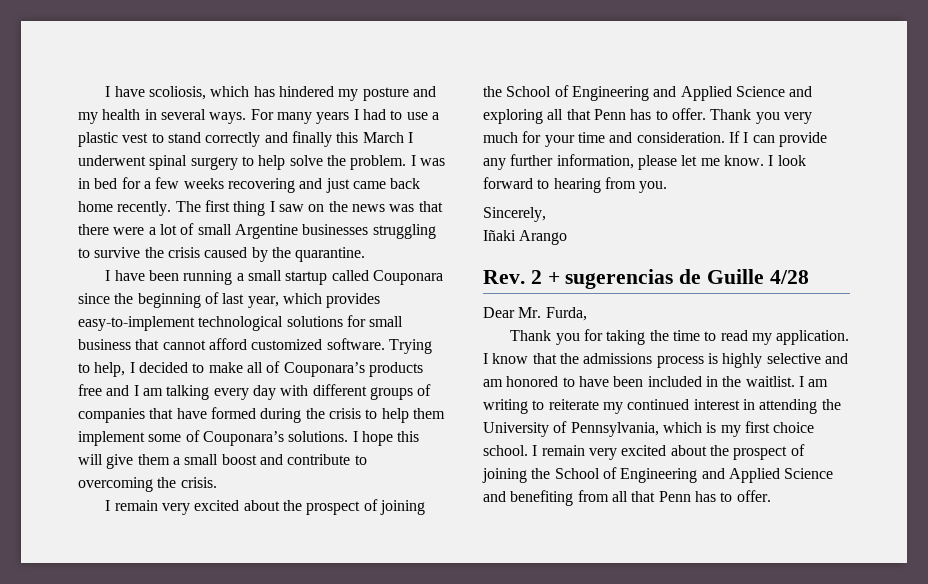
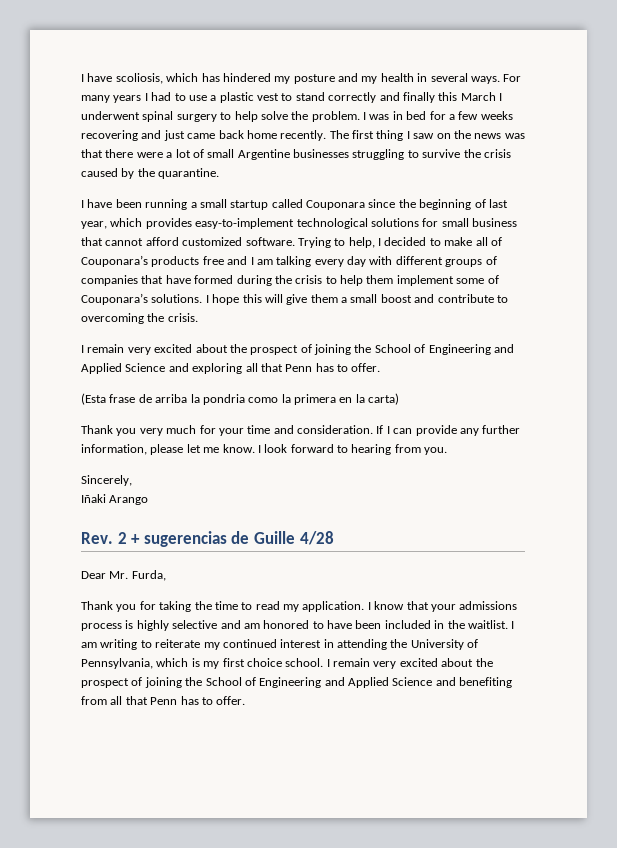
(706, 114) none -> [81,393,400,405] // (Esta frase de arriba la pondria como la primera en la carta) //
[559,353,579,364] the -> [430,604,456,612] your

